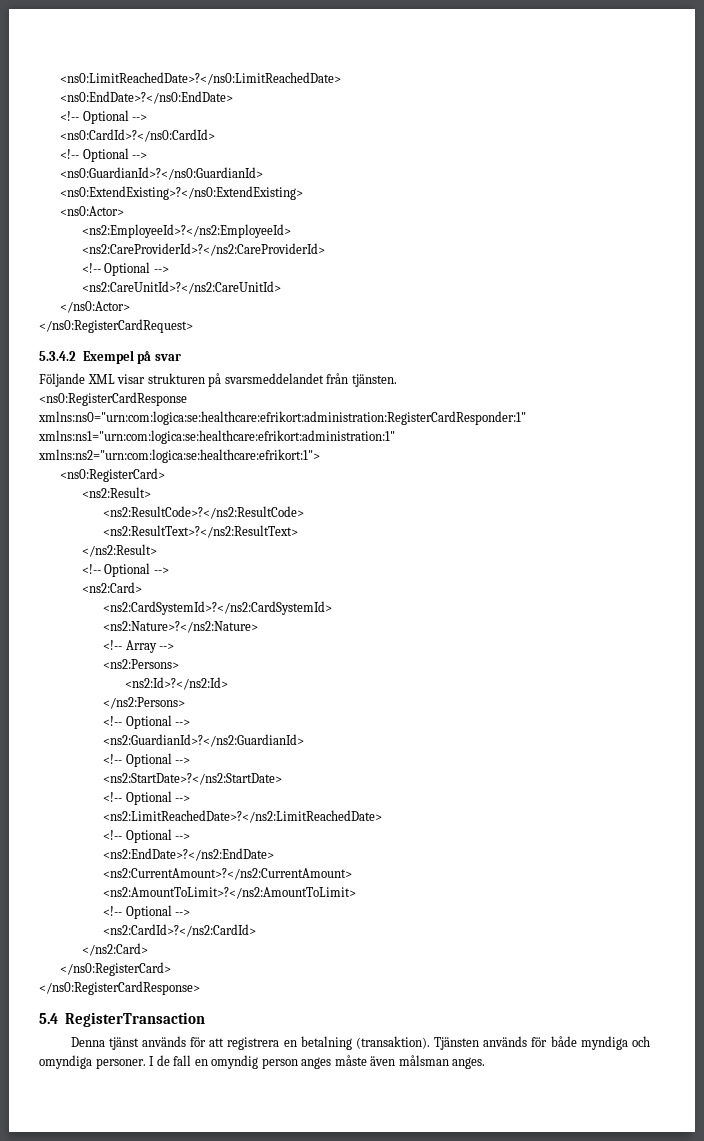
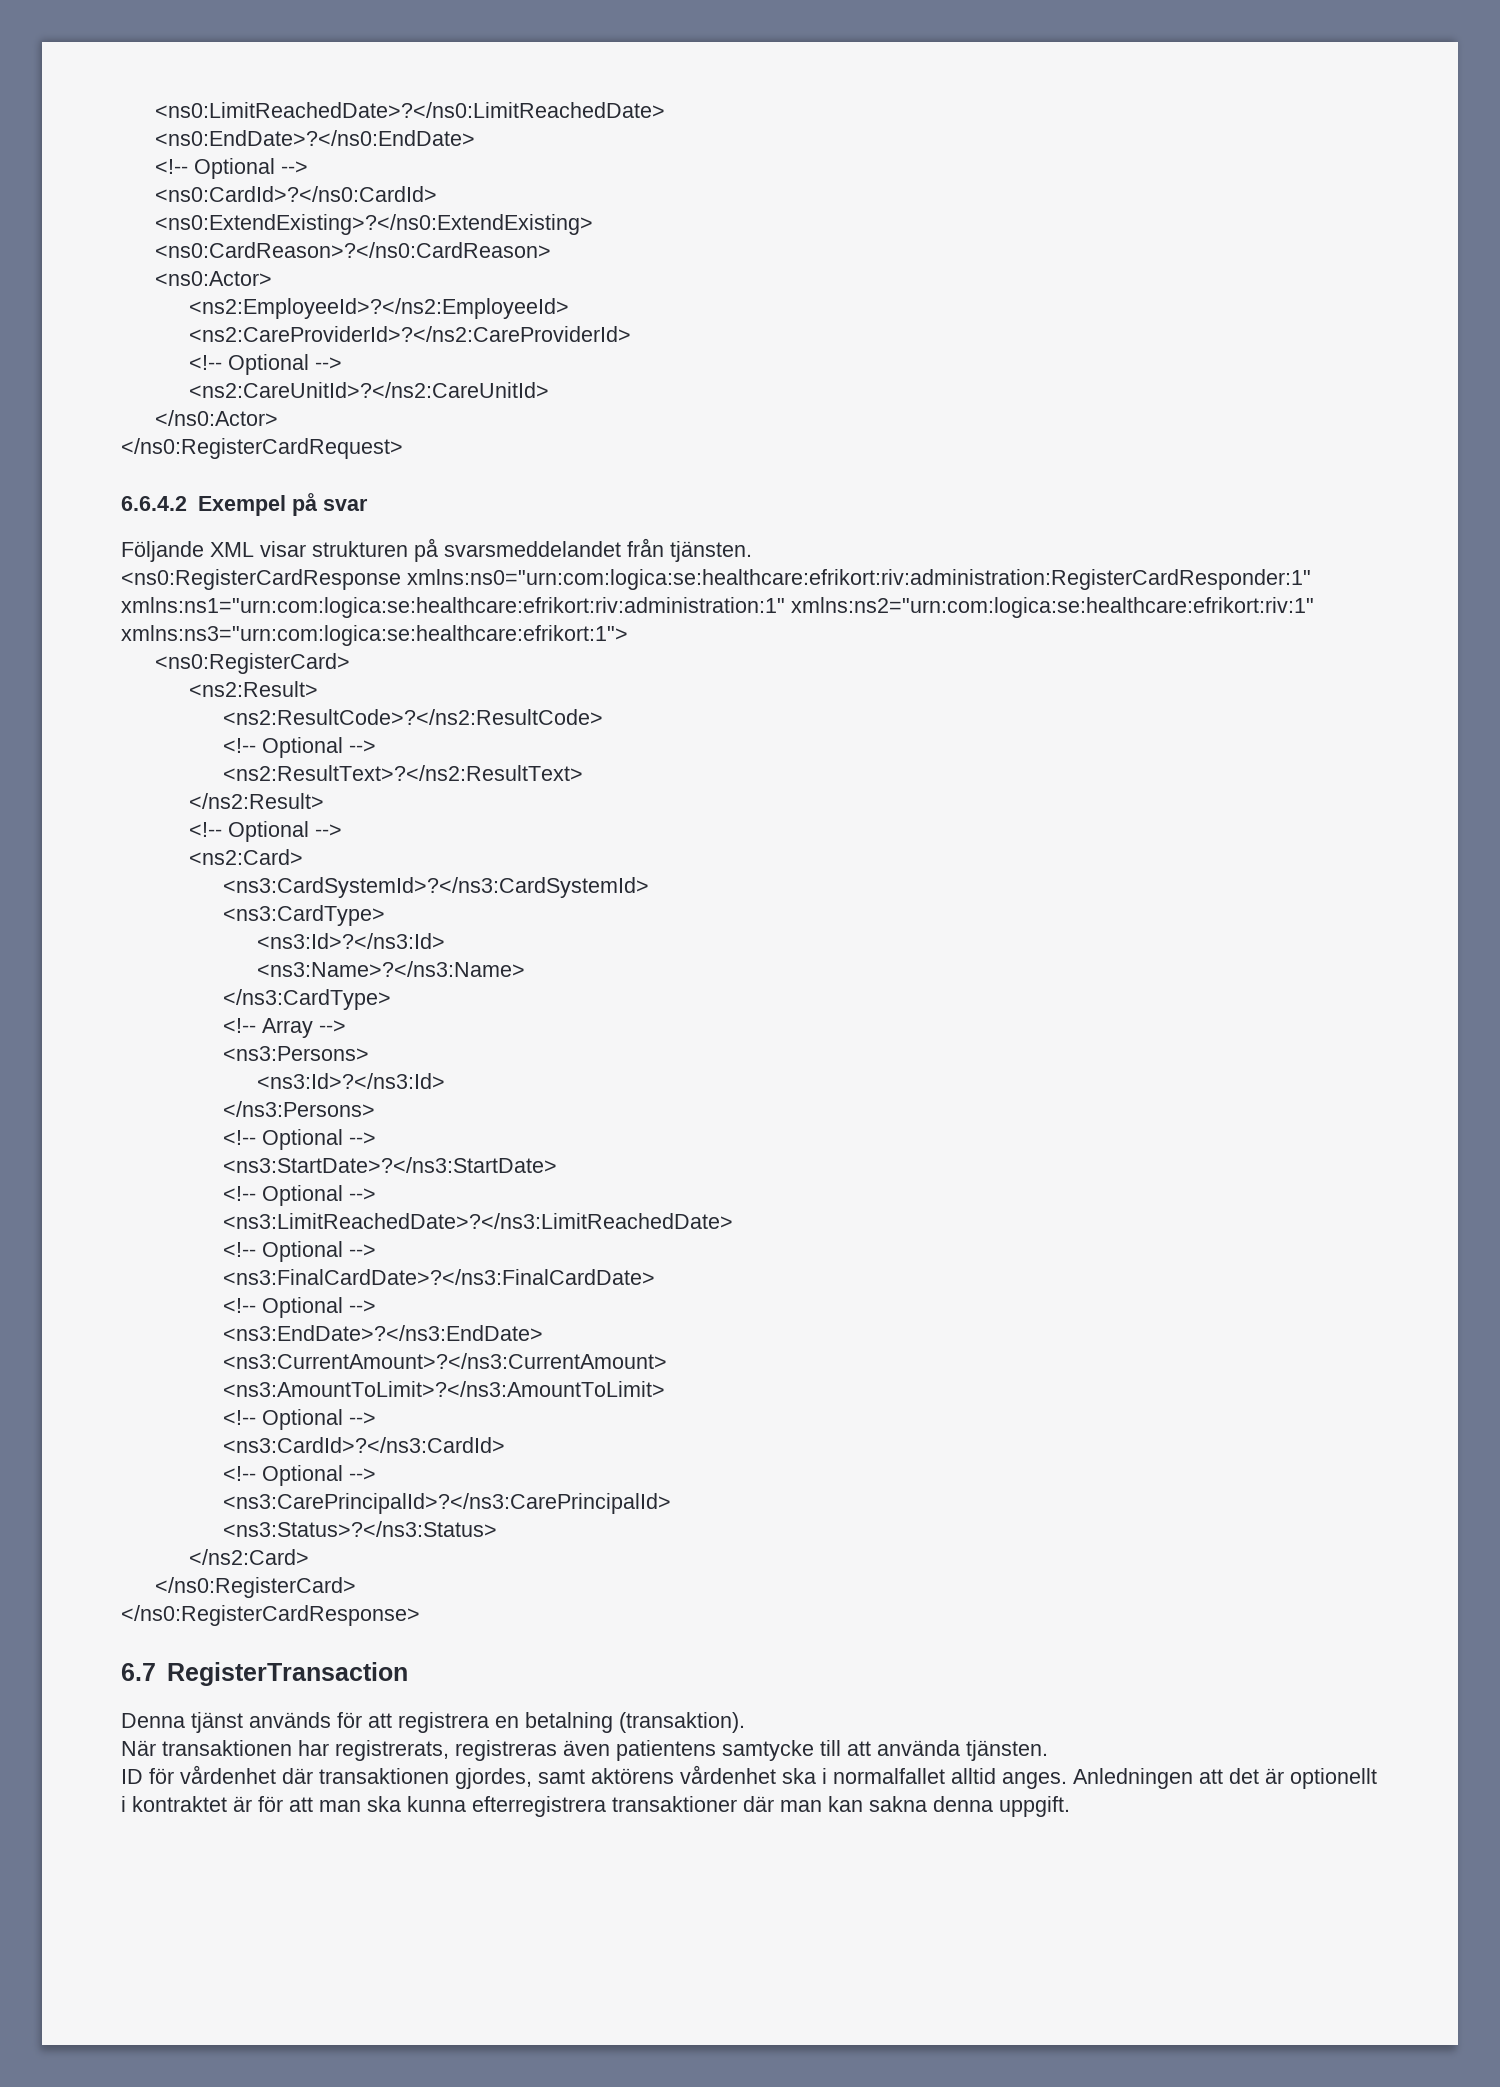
[60,148,148,162] [60,167,264,180] [60,186,304,200] <!-- Optional --> // <ns0:GuardianId>?</ns0:GuardianId> // <ns0:ExtendExisting>?</ns0:ExtendExisting> -> [154,214,593,235] [154,242,551,258] <ns0:ExtendExisting>?</ns0:ExtendExisting> // <ns0:CardReason>?</ns0:CardReason>
[39,351,76,361] 5.3.4.2 -> [121,496,187,511] 6.6.4.2
[38,411,526,425] [38,430,395,444] [38,449,320,463] xmlns:ns0="urn:com:logica:se:healthcare:efrikort:administration:RegisterCardResponder:1" xmlns:ns1="urn:com:logica:se:healthcare:efrikort:administration:1" xmlns:ns2="urn:com:logica:se:healthcare:efrikort:1"> -> [407,569,1311,590] [121,597,1314,618] [121,625,628,646] xmlns:ns0="urn:com:logica:se:healthcare:efrikort:riv:administration:RegisterCardResponder:1" xmlns:ns1="urn:com:logica:se:healthcare:efrikort:riv:administration:1" xmlns:ns2="urn:com:logica:se:healthcare:efrikort:riv:1" xmlns:ns3="urn:com:logica:se:healthcare:efrikort:1">
(305, 512) none -> [222,737,376,758] // <!-- Optional -->
[103,601,333,615] [103,621,259,633] <ns2:CardSystemId>?</ns2:CardSystemId> // <ns2:Nature>?</ns2:Nature> -> [222,877,649,898] [222,905,385,926] [256,933,445,949] [256,961,525,977] [222,989,391,1010] <ns3:CardSystemId>?</ns3:CardSystemId> // <ns3:CardType> // <ns3:Id>?</ns3:Id> // <ns3:Name>?</ns3:Name> // </ns3:CardType>
[103,659,180,669] [124,677,228,690] [103,697,186,709] [103,715,191,729] [103,734,305,747] [103,753,191,767] [103,773,283,785] [103,791,191,805] [103,810,383,823] [103,829,191,843] [103,848,275,861] [103,868,353,880] [103,887,357,899] [103,905,191,919] [103,924,257,937] <ns2:Persons> // <ns2:Id>?</ns2:Id> // </ns2:Persons> // <!-- Optional --> // <ns2:GuardianId>?</ns2:GuardianId> // <!-- Optional --> // <ns2:StartDate>?</ns2:StartDate> // <!-- Optional --> // <ns2:LimitReachedDate>?</ns2:LimitReachedDate> // <!-- Optional --> // <ns2:EndDate>?</ns2:EndDate> // <ns2:CurrentAmount>?</ns2:CurrentAmount> // <ns2:AmountToLimit>?</ns2:AmountToLimit> // <!-- Optional --> // <ns2:CardId>?</ns2:CardId> -> [222,1046,369,1061] [256,1073,445,1089] [222,1101,375,1117] [222,1129,376,1150] [222,1157,557,1173] [222,1185,376,1206] [222,1213,733,1229] [222,1241,376,1262] [222,1269,655,1285] [222,1297,376,1318] [222,1325,543,1341] [222,1353,667,1369] [222,1381,665,1397] [222,1409,376,1430] [222,1437,505,1453] [222,1465,376,1486] [222,1493,671,1514] [222,1521,497,1537] <ns3:Persons> // <ns3:Id>?</ns3:Id> // </ns3:Persons> // <!-- Optional --> // <ns3:StartDate>?</ns3:StartDate> // <!-- Optional --> // <ns3:LimitReachedDate>?</ns3:LimitReachedDate> // <!-- Optional --> // <ns3:FinalCardDate>?</ns3:FinalCardDate> // <!-- Optional --> // <ns3:EndDate>?</ns3:EndDate> // <ns3:CurrentAmount>?</ns3:CurrentAmount> // <ns3:AmountToLimit>?</ns3:AmountToLimit> // <!-- Optional --> // <ns3:CardId>?</ns3:CardId> // <!-- Optional --> // <ns3:CarePrincipalId>?</ns3:CarePrincipalId> // <ns3:Status>?</ns3:Status>
[39,1013,58,1024] 5.4 -> [121,1663,156,1681] 6.7
[434,1036,650,1050] [39,1055,486,1069] Tjänsten används för både myndiga och omyndiga personer. I de fall en omyndig person anges måste även målsman anges. -> [121,1740,1048,1761] [121,1765,1377,1789] [121,1796,1070,1817] // När transaktionen har registrerats, registreras även patientens samtycke till att använda tjänsten. // ID för vårdenhet där transaktionen gjordes, samt aktörens vårdenhet ska i normalfallet alltid anges. Anledningen att det är optionellt i kontraktet är för att man ska kunna efterregistrera transaktioner där man kan sakna denna uppgift.

